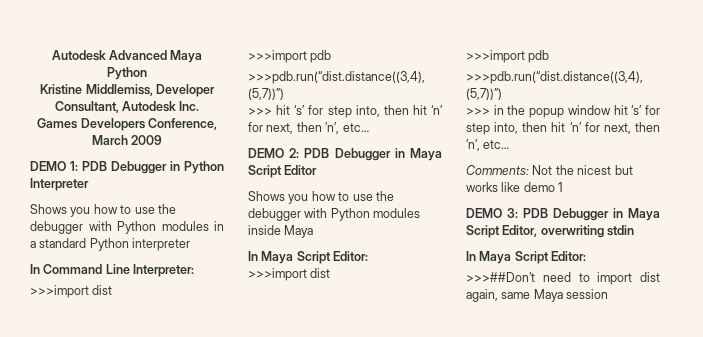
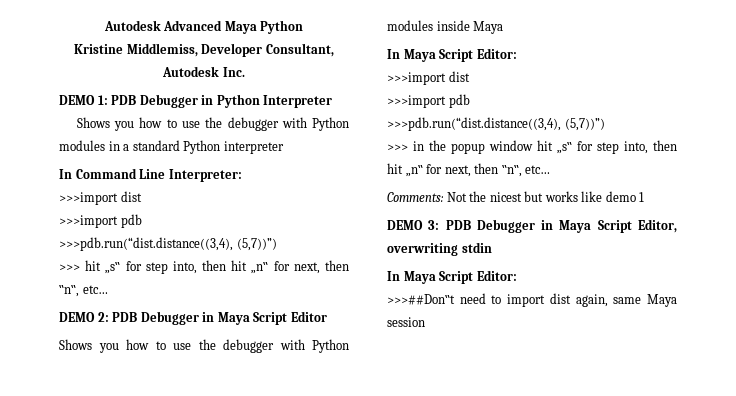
[37,118,217,131] [91,135,163,145] // Games Developers Conference, March 2009 -> (245, 72) none
[294,105,443,118] [248,122,340,134] ‘s’ for step into, then hit ‘n’ for next, then ’n’, -> [105,260,350,274] [59,285,79,297] „s‟ for step into, then hit „n‟ for next, then ‟n‟,
[631,105,660,115] [466,122,660,135] [466,139,480,151] ‘s’ for step into, then hit ‘n’ for next, then ’n’, -> [557,140,677,154] [387,163,522,177] „s‟ for step into, then hit „n‟ for next, then ‟n‟,
[466,272,535,282] >>>##Don’t -> [387,294,455,305] >>>##Don‟t

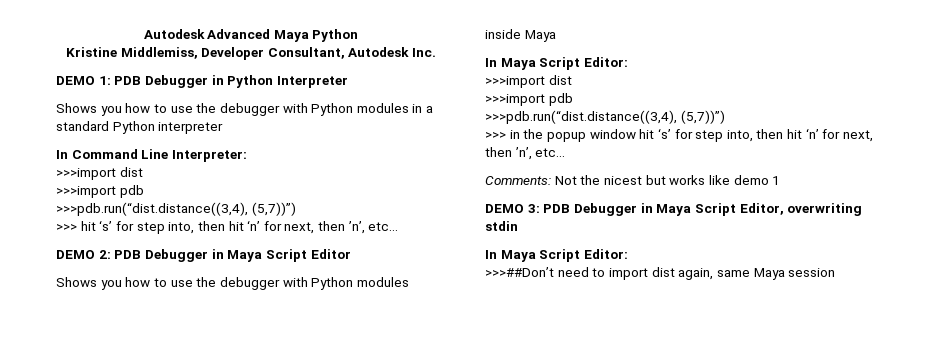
[105,260,350,274] [59,285,79,297] „s‟ for step into, then hit „n‟ for next, then ‟n‟, -> [99,220,365,234] ‘s’ for step into, then hit ‘n’ for next, then ’n’,
[557,140,677,154] [387,163,522,177] „s‟ for step into, then hit „n‟ for next, then ‟n‟, -> [657,128,874,142] [485,147,532,160] ‘s’ for step into, then hit ‘n’ for next, then ’n’,
[387,294,455,305] >>>##Don‟t -> [485,267,554,277] >>>##Don’t

